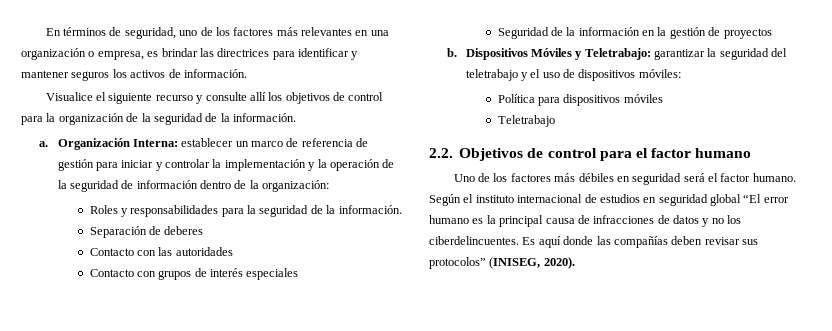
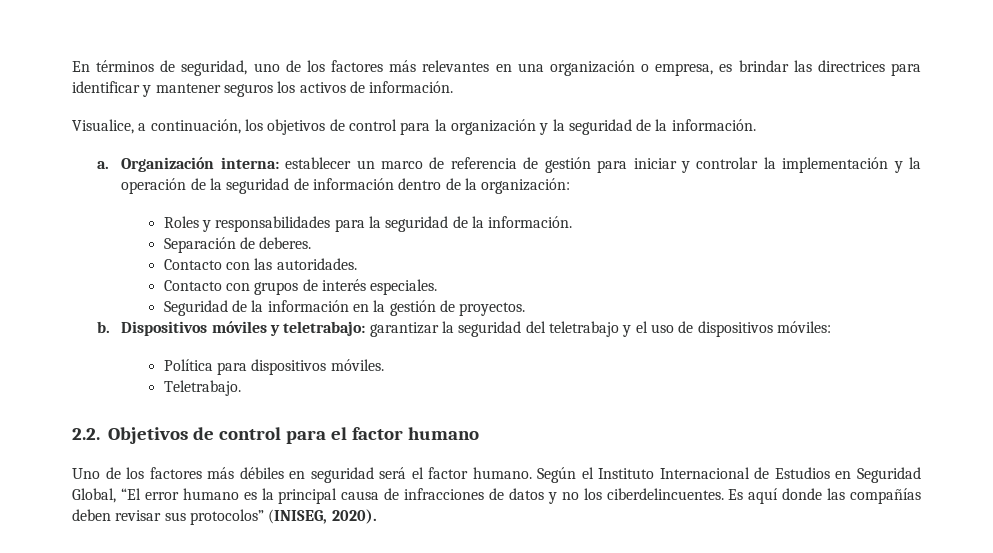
[45,92,266,104] Visualice el siguiente recurso y consulte allí -> [72,119,241,134] Visualice, a continuación,
[126,113,139,122] de -> [539,123,549,135] y
[132,139,178,147] Interna: -> [220,157,279,169] interna:
[164,226,204,235] deberes -> [259,237,312,249] deberes.
[175,247,233,256] autoridades -> [276,258,357,270] autoridades.
[246,268,299,280] especiales -> [370,279,438,295] especiales.
[723,28,772,39] proyectos -> [459,302,526,316] proyectos.
[530,48,651,60] Móviles y Teletrabajo: -> [211,321,366,336] móviles y teletrabajo:
[623,94,663,103] [497,115,555,127] móviles // Teletrabajo -> [330,359,384,371] [163,380,241,396] móviles. // Teletrabajo.
[475,194,741,206] instituto internacional de estudios en seguridad global -> [598,467,921,483] [72,488,116,503] Instituto Internacional de Estudios en Seguridad Global,

